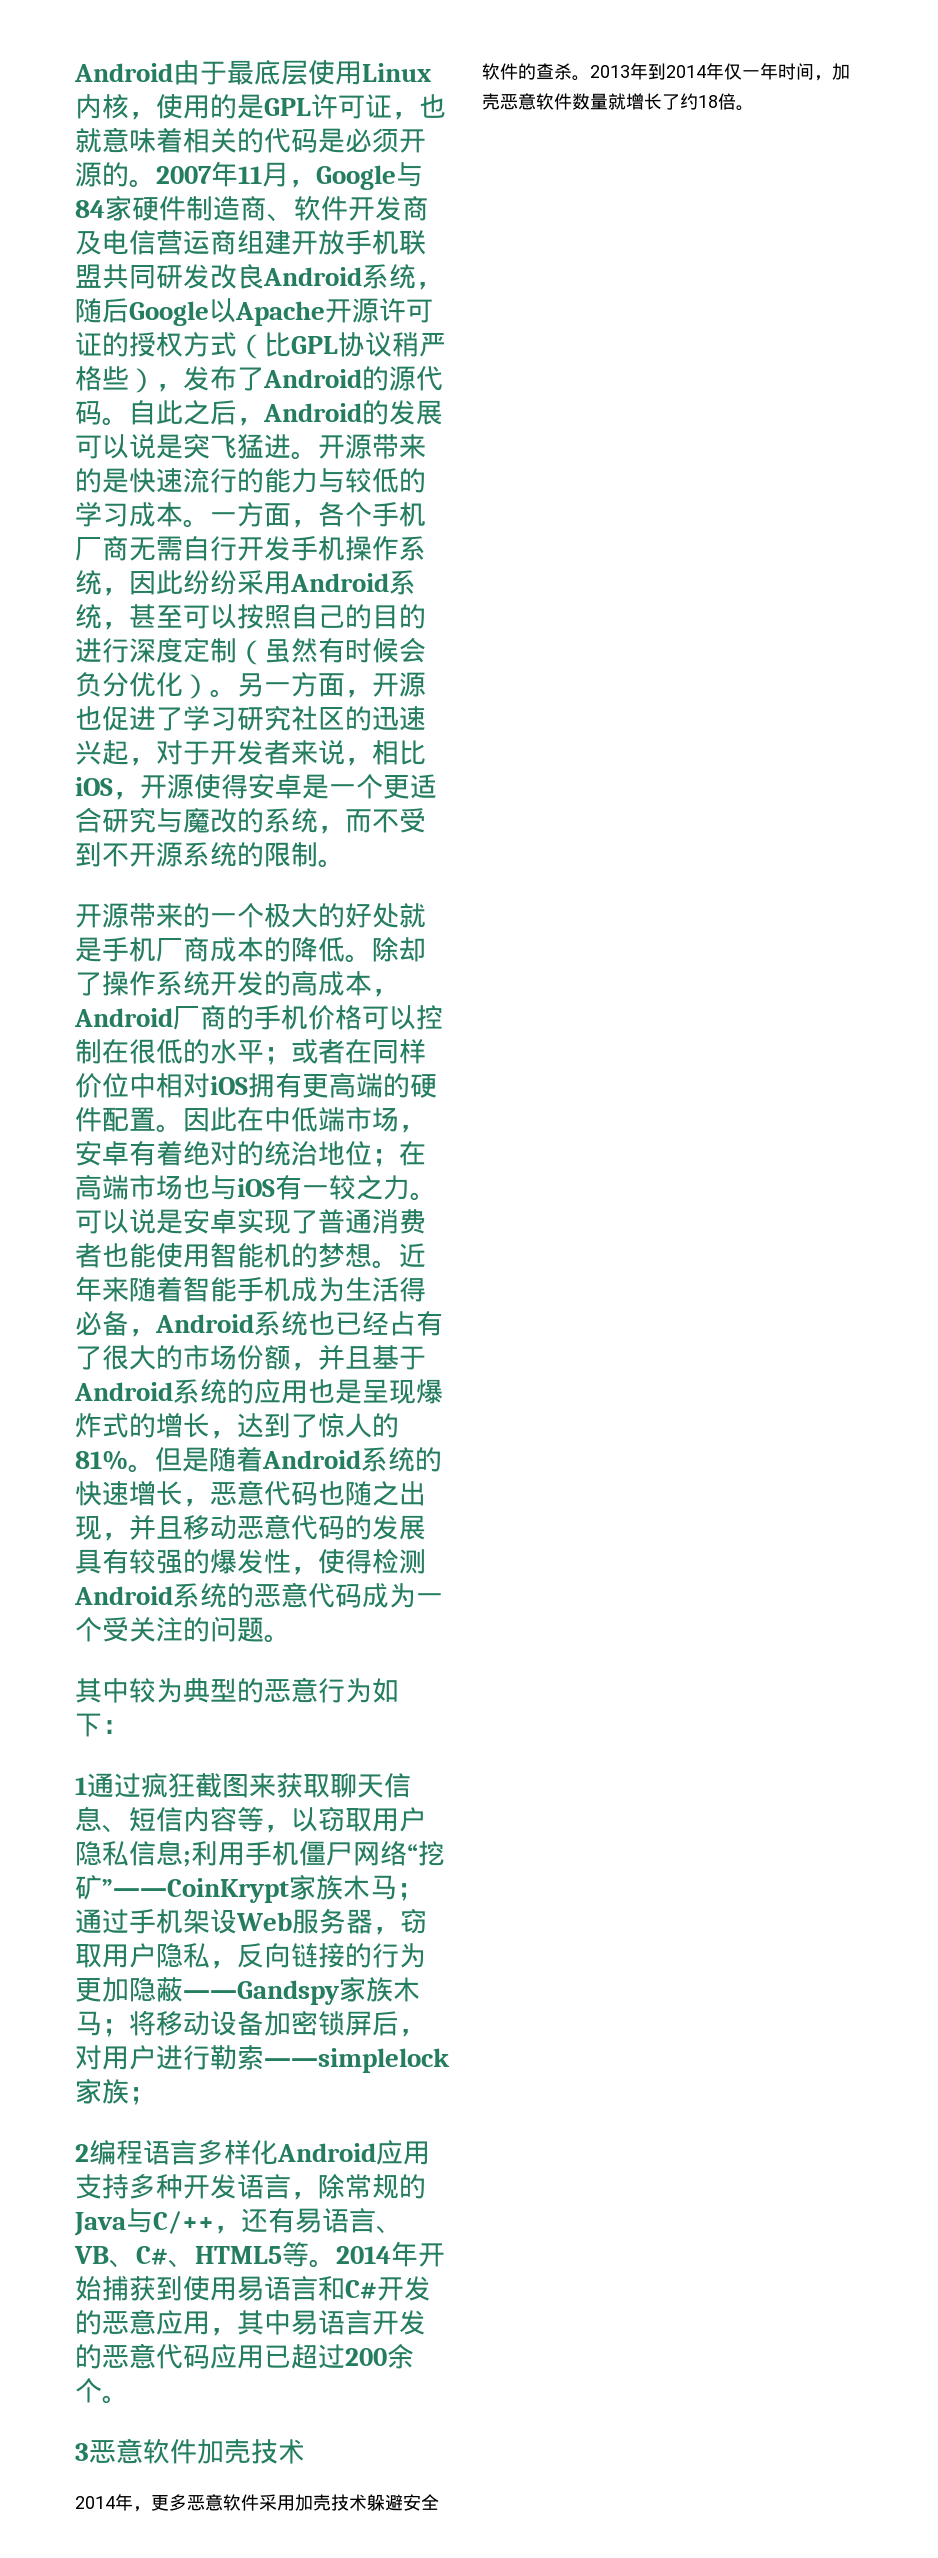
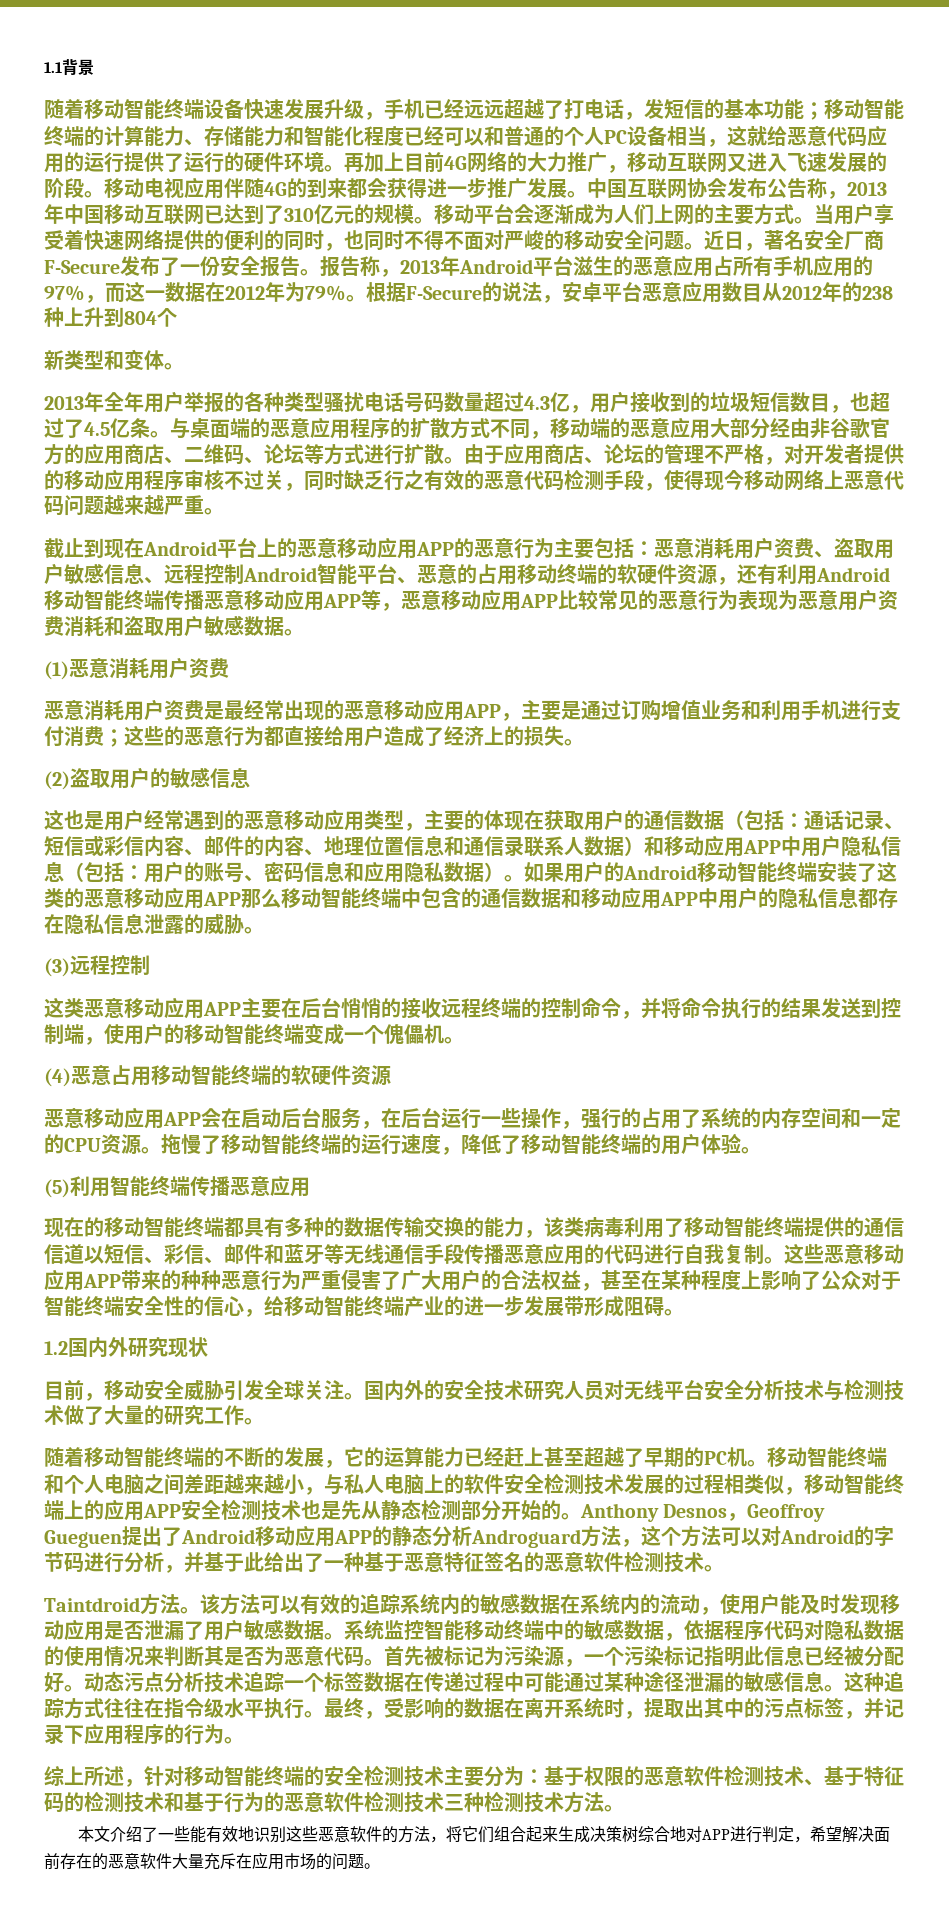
[74,60,431,85] [75,94,446,120] [75,127,426,153] [75,161,423,190] [75,195,429,222] [75,230,426,255] [75,264,443,290] [75,298,433,326] [75,332,446,359] [75,365,443,393] [75,400,443,426] [75,433,426,460] [75,468,426,493] [75,501,426,528] [75,536,426,561] [75,570,416,596] [75,604,426,630] [75,637,426,665] [75,672,426,699] [75,705,426,731] [75,739,426,766] [75,773,437,800] [75,807,426,834] [75,842,345,868] [75,903,426,928] [75,937,426,963] [75,970,399,997] [74,1005,443,1030] [75,1039,426,1065] [75,1072,437,1098] [75,1106,426,1133] [75,1140,426,1167] [75,1174,437,1201] [75,1208,426,1234] [75,1242,426,1269] [75,1276,426,1302] [75,1310,443,1337] [75,1344,426,1371] [74,1379,443,1404] [75,1412,399,1439] [75,1446,442,1473] [75,1480,426,1507] [75,1514,426,1541] [75,1549,426,1575] [74,1582,443,1608] [75,1616,291,1643] [75,1677,399,1703] [75,1713,129,1737] [75,1772,411,1798] [75,1806,426,1833] [75,1840,445,1867] [75,1874,424,1903] [75,1908,427,1935] [75,1943,426,1969] [75,1976,420,2005] [75,2010,426,2037] [75,2045,450,2073] [75,2078,156,2105] [75,2139,430,2165] [75,2173,426,2200] [74,2208,403,2236] [74,2241,445,2268] [75,2275,431,2301] [75,2309,426,2336] [75,2343,414,2369] [75,2378,129,2404] [75,2438,305,2464] [75,2494,439,2512] [482,63,850,81] [482,93,736,110] Android由于最底层使用Linux内核，使用的是GPL许可证，也就意味着相关的代码是必须开源的。2007年11月，Google与84家硬件制造商、软件开发商及电信营运商组建开放手机联盟共同研发改良Android系统，随后Google以Apache开源许可证的授权方式（比GPL协议稍严格些），发布了Android的源代码。自此之后，Android的发展可以说是突飞猛进。开源带来的是快速流行的能力与较低的学习成本。一方面，各个手机厂商无需自行开发手机操作系统，因此纷纷采用Android系统，甚至可以按照自己的目的进行深度定制（虽然有时候会负分优化）。另一方面，开源也促进了学习研究社区的迅速兴起，对于开发者来说，相比iOS，开源使得安卓是一个更适合研究与魔改的系统，而不受到不开源系统的限制。 // 开源带来的一个极大的好处就是手机厂商成本的降低。除却了操作系统开发的高成本，Android厂商的手机价格可以控制在很低的水平；或者在同样价位中相对iOS拥有更高端的硬件配置。因此在中低端市场，安卓有着绝对的统治地位；在高端市场也与iOS有一较之力。可以说是安卓实现了普通消费者也能使用智能机的梦想。近年来随着智能手机成为生活得必备，Android系统也已经占有了很大的市场份额，并且基于Android系统的应用也是呈现爆炸式的增长，达到了惊人的81%。但是随着Android系统的快速增长，恶意代码也随之出现，并且移动恶意代码的发展具有较强的爆发性，使得检测Android系统的恶意代码成为一个受关注的问题。 // 其中较为典型的恶意行为如下： // 1通过疯狂截图来获取聊天信息、短信内容等，以窃取用户隐私信息;利用手机僵尸网络“挖矿”——CoinKrypt家族木马；通过手机架设Web服务器，窃取用户隐私，反向链接的行为更加隐蔽——Gandspy家族木马；将移动设备加密锁屏后，对用户进行勒索——simplelock家族； // 2编程语言多样化Android应用支持多种开发语言，除常规的Java与C/++，还有易语言、VB、C#、HTML5等。2014年开始捕获到使用易语言和C#开发的恶意应用，其中易语言开发的恶意代码应用已超过200余个。 // 3恶意软件加壳技术 // 2014年，更多恶意软件采用加壳技术躲避安全软件的查杀。2013年到2014年仅一年时间，加壳恶意软件数量就增长了约18倍 -> [44,59,94,76] [44,99,904,120] [44,125,887,147] [44,151,887,173] [44,177,887,199] [44,203,894,225] [44,229,884,251] [44,255,873,277] [44,281,893,303] [44,307,177,327] [44,349,184,370] [44,391,890,413] [44,417,890,439] [44,443,904,465] [44,469,904,491] [44,495,224,516] [44,537,894,559] [44,563,890,585] [44,589,898,611] [44,615,304,637] [44,657,229,680] [44,699,901,721] [44,725,584,747] [44,767,250,790] [44,809,904,831] [44,835,901,857] [44,861,897,883] [44,887,898,909] [44,913,264,935] [44,955,150,977] [44,997,901,1019] [44,1023,464,1045] [44,1065,391,1087] [44,1107,901,1129] [44,1133,761,1155] [44,1175,310,1198] [44,1217,904,1238] [44,1243,904,1265] [44,1269,901,1291] [44,1295,684,1317] [44,1337,208,1358] [44,1379,904,1401] [44,1405,264,1425] [44,1447,887,1468] [44,1473,904,1495] [44,1499,826,1522] [44,1525,894,1548] [44,1551,724,1573] [44,1593,900,1615] [44,1619,904,1641] [44,1645,904,1667] [44,1671,904,1693] [44,1697,904,1719] [44,1723,244,1745] [44,1765,904,1787] [44,1791,624,1813] [77,1826,890,1843] [44,1852,364,1870] 1.1背景 // 随着移动智能终端设备快速发展升级，手机已经远远超越了打电话，发短信的基本功能；移动智能终端的计算能力、存储能力和智能化程度已经可以和普通的个人PC设备相当，这就给恶意代码应用的运行提供了运行的硬件环境。再加上目前4G网络的大力推广，移动互联网又进入飞速发展的阶段。移动电视应用伴随4G的到来都会获得进一步推广发展。中国互联网协会发布公告称，2013年中国移动互联网已达到了310亿元的规模。移动平台会逐渐成为人们上网的主要方式。当用户享受着快速网络提供的便利的同时，也同时不得不面对严峻的移动安全问题。近日，著名安全厂商F-Secure发布了一份安全报告。报告称，2013年Android平台滋生的恶意应用占所有手机应用的97%，而这一数据在2012年为79%。根据F-Secure的说法，安卓平台恶意应用数目从2012年的238种上升到804个 // 新类型和变体。 // 2013年全年用户举报的各种类型骚扰电话号码数量超过4.3亿，用户接收到的垃圾短信数目，也超过了4.5亿条。与桌面端的恶意应用程序的扩散方式不同，移动端的恶意应用大部分经由非谷歌官方的应用商店、二维码、论坛等方式进行扩散。由于应用商店、论坛的管理不严格，对开发者提供的移动应用程序审核不过关，同时缺乏行之有效的恶意代码检测手段，使得现今移动网络上恶意代码问题越来越严重。 // 截止到现在Android平台上的恶意移动应用APP的恶意行为主要包括：恶意消耗用户资费、盗取用户敏感信息、远程控制Android智能平台、恶意的占用移动终端的软硬件资源，还有利用Android移动智能终端传播恶意移动应用APP等，恶意移动应用APP比较常见的恶意行为表现为恶意用户资费消耗和盗取用户敏感数据。 // (1)恶意消耗用户资费 // 恶意消耗用户资费是最经常出现的恶意移动应用APP，主要是通过订购增值业务和利用手机进行支付消费；这些的恶意行为都直接给用户造成了经济上的损失。 // (2)盗取用户的敏感信息 // 这也是用户经常遇到的恶意移动应用类型，主要的体现在获取用户的通信数据（包括：通话记录、短信或彩信内容、邮件的内容、地理位置信息和通信录联系人数据）和移动应用APP中用户隐私信息（包括：用户的账号、密码信息和应用隐私数据）。如果用户的Android移动智能终端安装了这类的恶意移动应用APP那么移动智能终端中包含的通信数据和移动应用APP中用户的隐私信息都存在隐私信息泄露的威胁。 // (3)远程控制 // 这类恶意移动应用APP主要在后台悄悄的接收远程终端的控制命令，并将命令执行的结果发送到控制端，使用户的移动智能终端变成一个傀儡机。 // (4)恶意占用移动智能终端的软硬件资源 // 恶意移动应用APP会在启动后台服务，在后台运行一些操作，强行的占用了系统的内存空间和一定的CPU资源。拖慢了移动智能终端的运行速度，降低了移动智能终端的用户体验。 // (5)利用智能终端传播恶意应用 // 现在的移动智能终端都具有多种的数据传输交换的能力，该类病毒利用了移动智能终端提供的通信信道以短信、彩信、邮件和蓝牙等无线通信手段传播恶意应用的代码进行自我复制。这些恶意移动应用APP带来的种种恶意行为严重侵害了广大用户的合法权益，甚至在某种程度上影响了公众对于智能终端安全性的信心，给移动智能终端产业的进一步发展带形成阻碍。 // 1.2国内外研究现状 // 目前，移动安全威胁引发全球关注。国内外的安全技术研究人员对无线平台安全分析技术与检测技术做了大量的研究工作。 // 随着移动智能终端的不断的发展，它的运算能力已经赶上甚至超越了早期的PC机。移动智能终端和个人电脑之间差距越来越小，与私人电脑上的软件安全检测技术发展的过程相类似，移动智能终端上的应用APP安全检测技术也是先从静态检测部分开始的。Anthony Desnos，Geoffroy Gueguen提出了Android移动应用APP的静态分析Androguard方法，这个方法可以对Android的字节码进行分析，并基于此给出了一种基于恶意特征签名的恶意软件检测技术。 // Taintdroid方法。该方法可以有效的追踪系统内的敏感数据在系统内的流动，使用户能及时发现移动应用是否泄漏了用户敏感数据。系统监控智能移动终端中的敏感数据，依据程序代码对隐私数据的使用情况来判断其是否为恶意代码。首先被标记为污染源，一个污染标记指明此信息已经被分配好。动态污点分析技术追踪一个标签数据在传递过程中可能通过某种途径泄漏的敏感信息。这种追踪方式往往在指令级水平执行。最终，受影响的数据在离开系统时，提取出其中的污点标签，并记录下应用程序的行为。 // 综上所述，针对移动智能终端的安全检测技术主要分为：基于权限的恶意软件检测技术、基于特征码的检测技术和基于行为的恶意软件检测技术三种检测技术方法。 // 本文介绍了一些能有效地识别这些恶意软件的方法，将它们组合起来生成决策树综合地对APP进行判定，希望解决面前存在的恶意软件大量充斥在应用市场的问题

